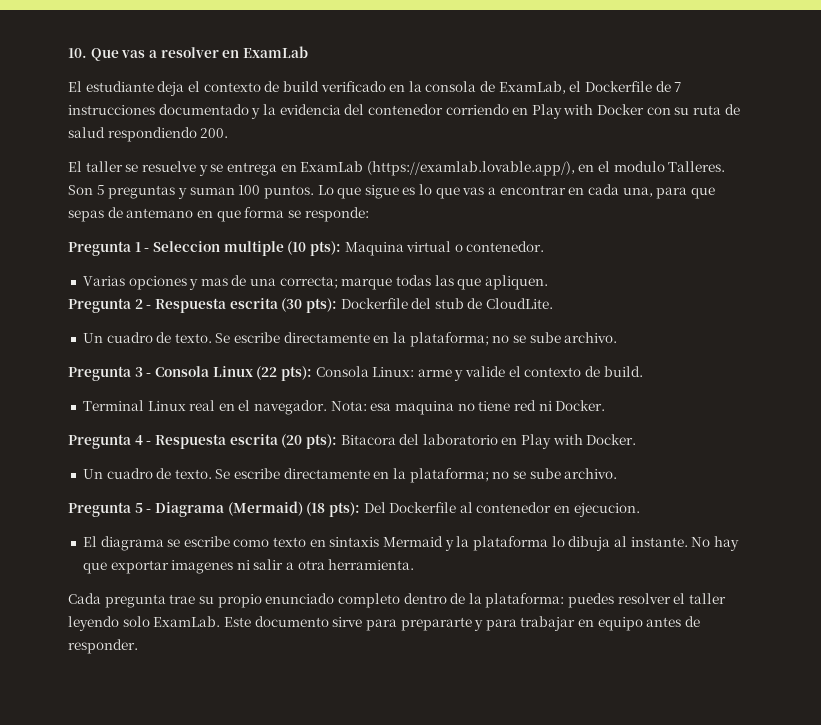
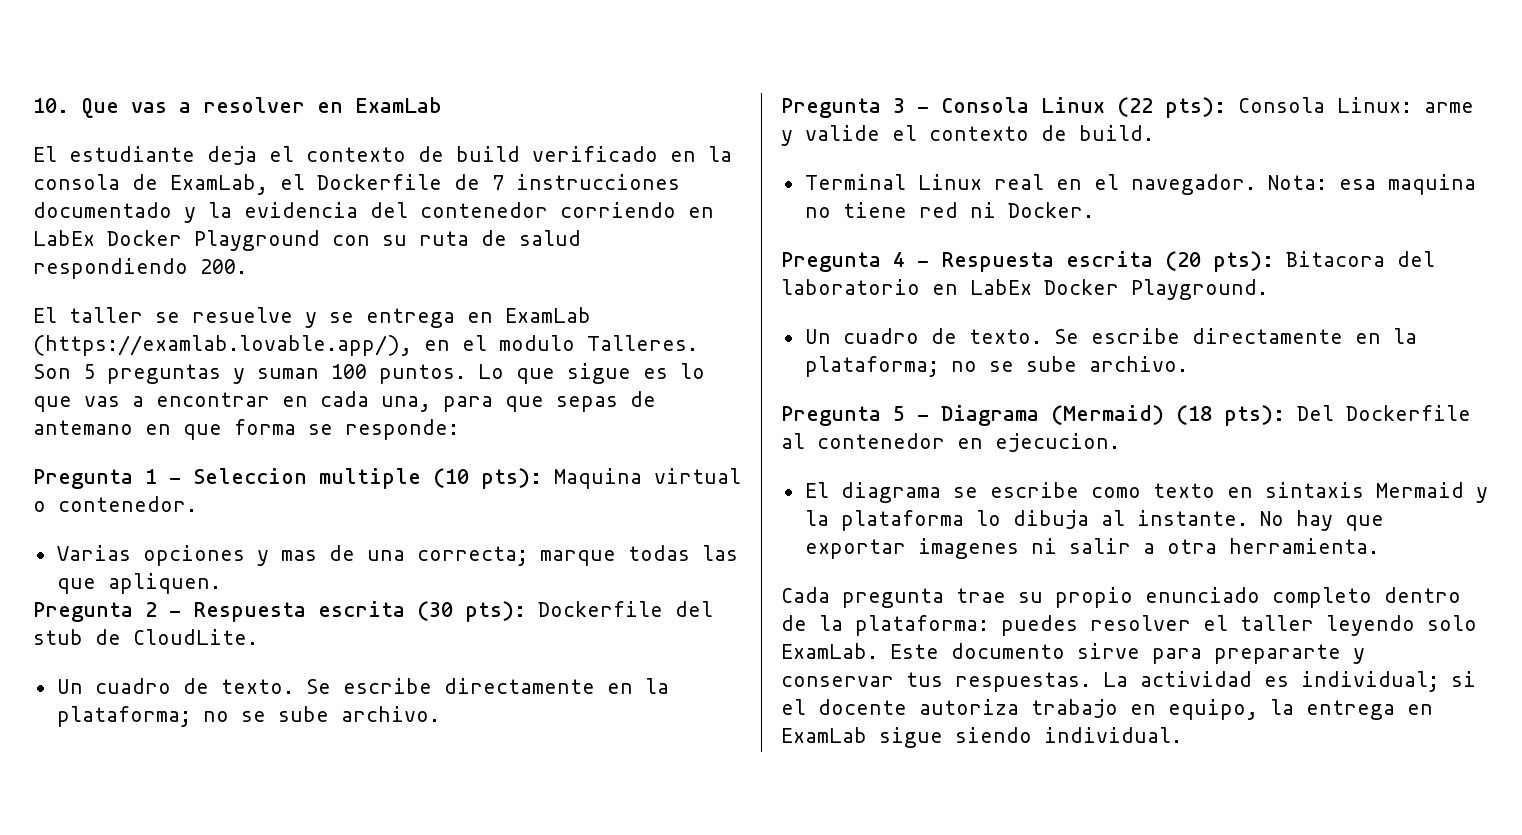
[531,104,645,119] Play with Docker -> [33,230,320,251] LabEx Docker Playground
[521,434,637,449] Play with Docker. -> [970,279,1268,300] LabEx Docker Playground.
[485,616,701,631] [68,639,138,654] para trabajar en equipo antes de responder. -> [781,671,1476,692] [781,699,1433,720] [781,727,1182,748] conservar tus respuestas. La actividad es individual; si el docente autoriza trabajo en equipo, la entrega en ExamLab sigue siendo individual.

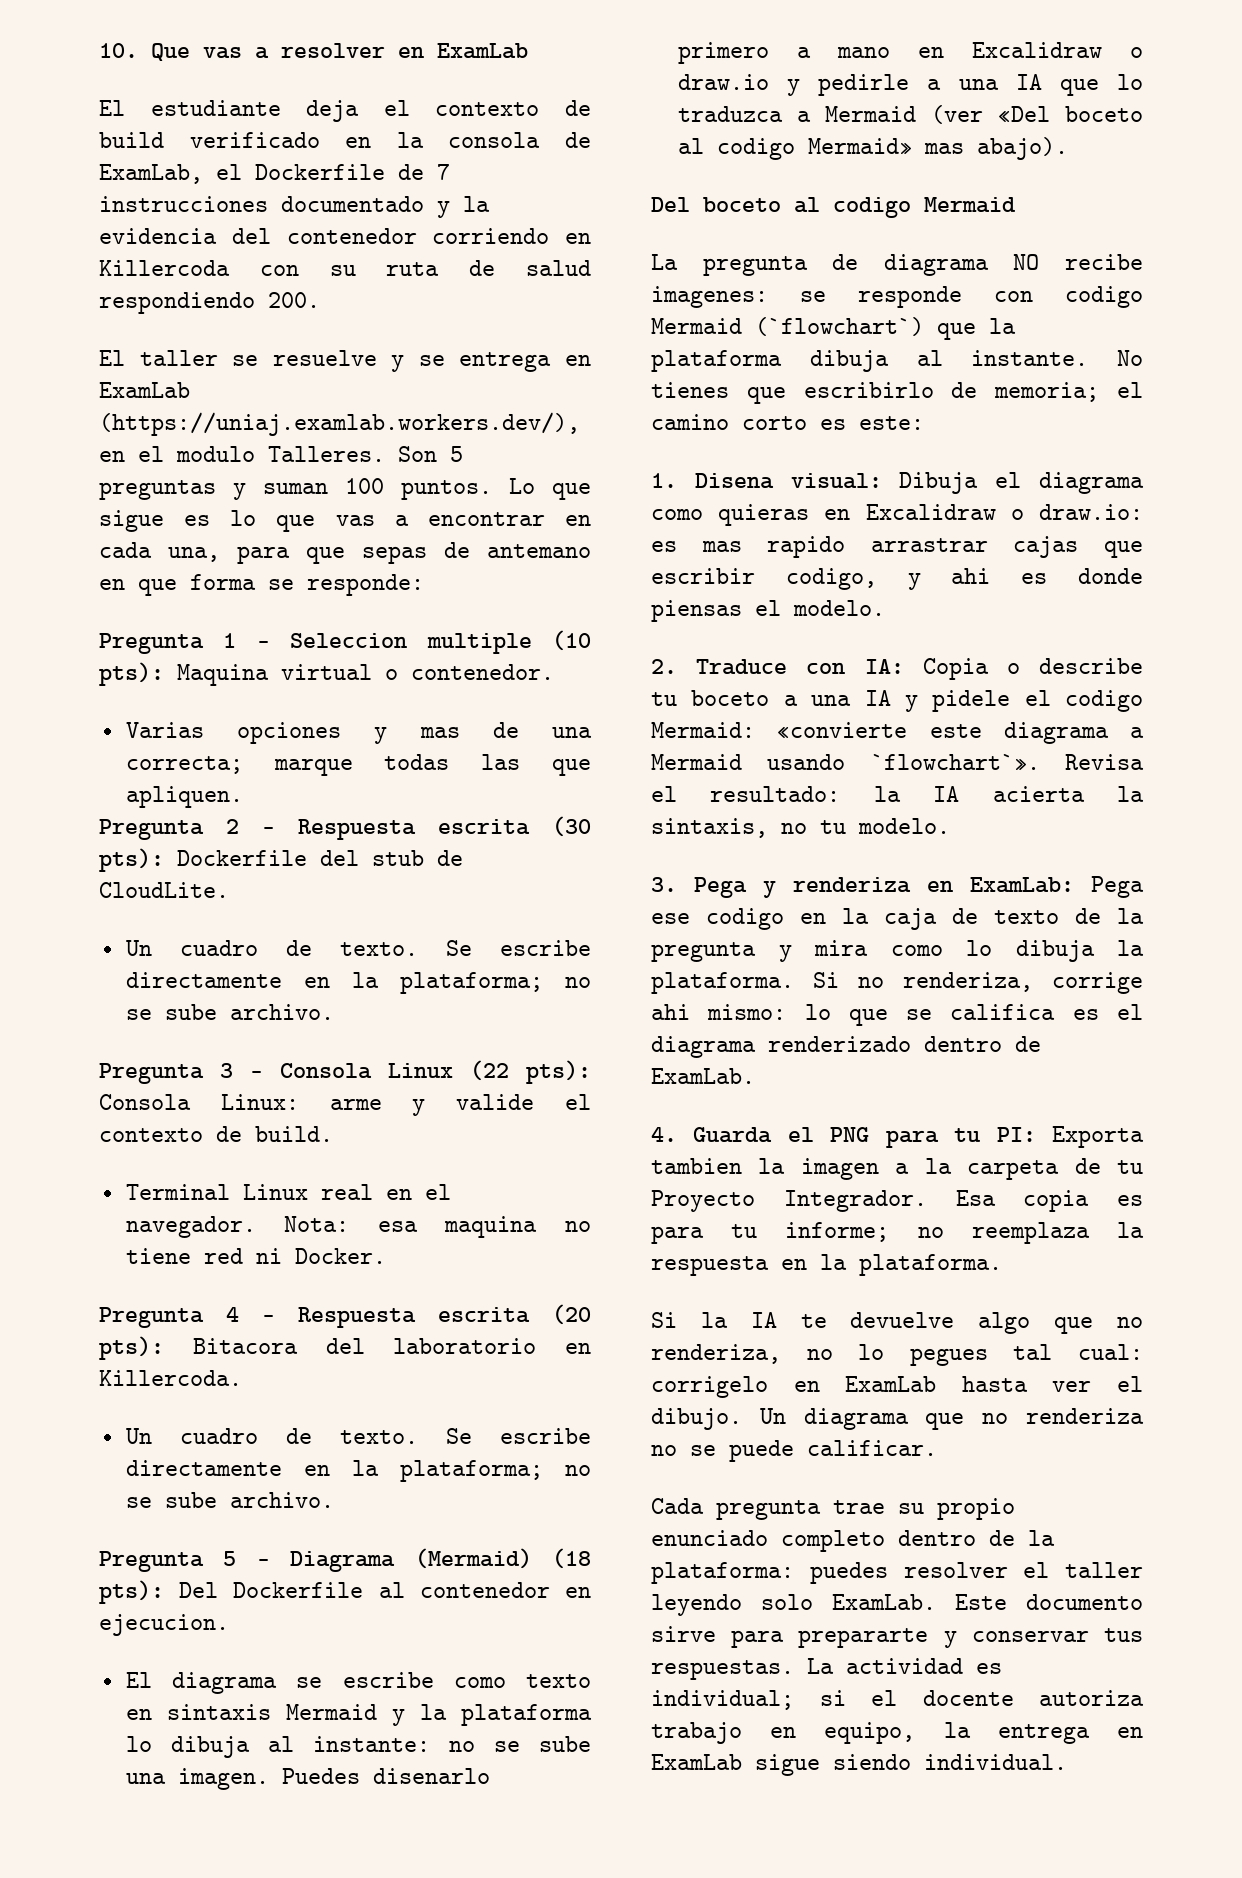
[33,230,320,251] LabEx Docker Playground -> [99,260,230,276] Killercoda
[33,335,412,356] (https://examlab.lovable.app/), -> [99,412,580,436] (https://uniaj.examlab.workers.dev/),
[970,279,1268,300] LabEx Docker Playground. -> [99,1370,242,1386] Killercoda.
[1136,510,1384,531] [804,538,1379,559] instante. No hay que exportar imagenes ni salir a otra herramienta. -> [312,1736,591,1752] [125,1768,490,1790] [677,42,1143,64] [677,74,1143,96] [677,105,1143,124] [677,137,1068,160] [651,197,1016,218] [651,254,1143,276] [651,286,1143,308] [651,317,1016,340] [651,350,1143,372] [651,382,1143,404] [651,414,924,430] [651,472,1144,494] [651,504,1143,526] [651,536,1143,558] [651,568,1143,590] [651,600,885,622] [651,658,1143,680] [651,690,1143,712] [651,722,1144,744] [651,754,1144,770] [651,786,1144,802] [651,818,950,838] [651,876,1144,898] [651,908,1144,930] [651,940,1144,962] [651,972,1143,994] [651,1004,1143,1026] [651,1036,1041,1058] [651,1068,755,1084] [651,1126,1144,1148] [651,1158,1143,1180] [651,1190,1143,1212] [651,1222,1144,1244] [651,1254,1002,1276] [651,1312,1143,1334] [651,1344,1143,1366] [651,1376,1143,1398] [651,1408,1144,1430] [651,1440,937,1462] instante: no se sube una imagen. Puedes disenarlo primero a mano en Excalidraw o draw.io y pedirle a una IA que lo traduzca a Mermaid (ver «Del boceto al codigo Mermaid» mas abajo). // Del boceto al codigo Mermaid // La pregunta de diagrama NO recibe imagenes: se responde con codigo Mermaid (`flowchart`) que la plataforma dibuja al instante. No tienes que escribirlo de memoria; el camino corto es este: // 1. Disena visual: Dibuja el diagrama como quieras en Excalidraw o draw.io: es mas rapido arrastrar cajas que escribir codigo, y ahi es donde piensas el modelo. // 2. Traduce con IA: Copia o describe tu boceto a una IA y pidele el codigo Mermaid: «convierte este diagrama a Mermaid usando `flowchart`». Revisa el resultado: la IA acierta la sintaxis, no tu modelo. // 3. Pega y renderiza en ExamLab: Pega ese codigo en la caja de texto de la pregunta y mira como lo dibuja la plataforma. Si no renderiza, corrige ahi mismo: lo que se califica es el diagrama renderizado dentro de ExamLab. // 4. Guarda el PNG para tu PI: Exporta tambien la imagen a la carpeta de tu Proyecto Integrador. Esa copia es para tu informe; no reemplaza la respuesta en la plataforma. // Si la IA te devuelve algo que no renderiza, no lo pegues tal cual: corrigelo en ExamLab hasta ver el dibujo. Un diagrama que no renderiza no se puede calificar.

